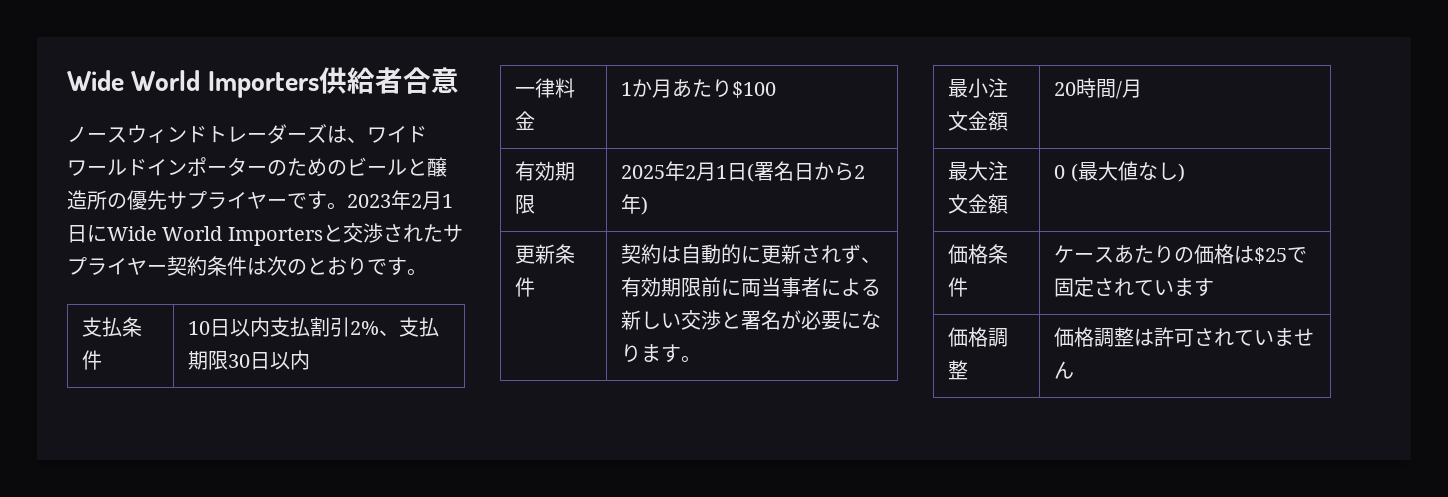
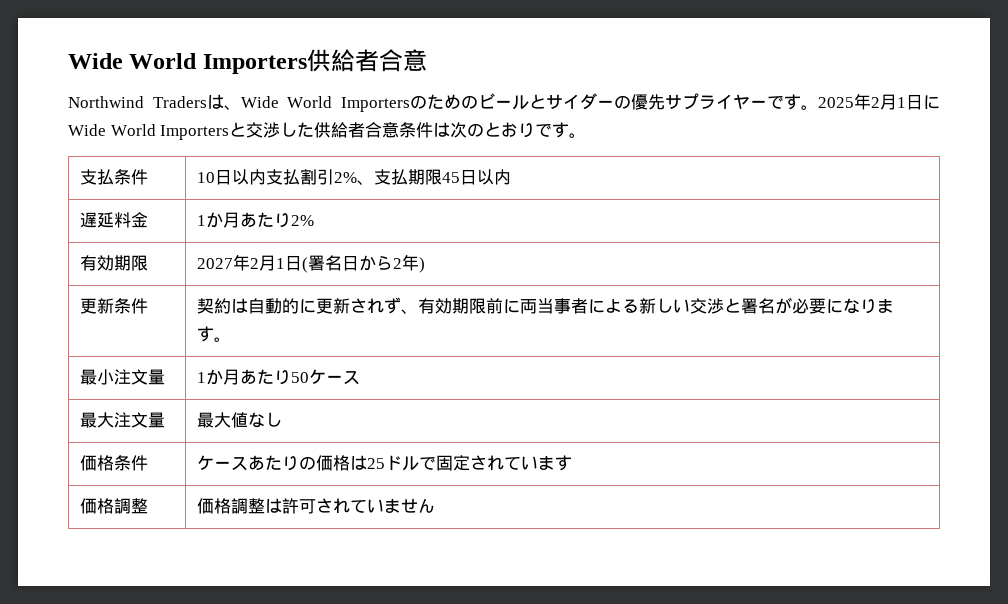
[67,124,427,144] [67,157,267,176] ノースウィンドトレーダーズは、ワイドワールドインポーター -> [68,94,411,112] Northwind Tradersは、Wide World Importers
[427,157,447,177] [67,190,107,210] 醸造所 -> [546,93,614,110] サイダー
[347,194,391,208] 2023 -> [818,97,854,108] 2025
[382,224,463,242] [67,256,207,276] されたサプライヤー契約 -> [280,122,400,138] した供給者合意
[228,354,251,368] 30 -> [442,172,461,183] 45
[515,78,556,98] 一律 -> [80,212,115,228] 遅延
[732,81,777,98] $100 -> [291,215,315,226] 2%
[621,165,666,179] 2025 -> [197,258,234,269] 2027
[968,111,1009,131] [1054,78,1143,99] 金額 | 20時間/月 -> [148,369,166,385] [197,369,361,385] 量 | 1か月あたり50ケース
[968,194,1009,214] [1054,163,1078,182] 金額 | 0 ( -> [148,412,166,428] 量 |
[1177,163,1185,182] ) -> (283, 419) none
[1254,247,1288,264] $25 -> [367,455,420,471] 25ドル

